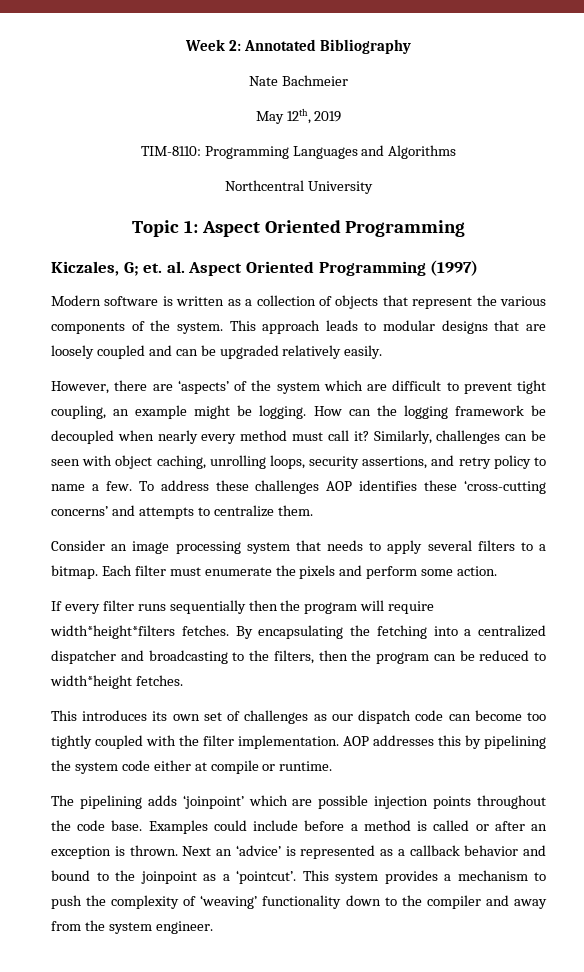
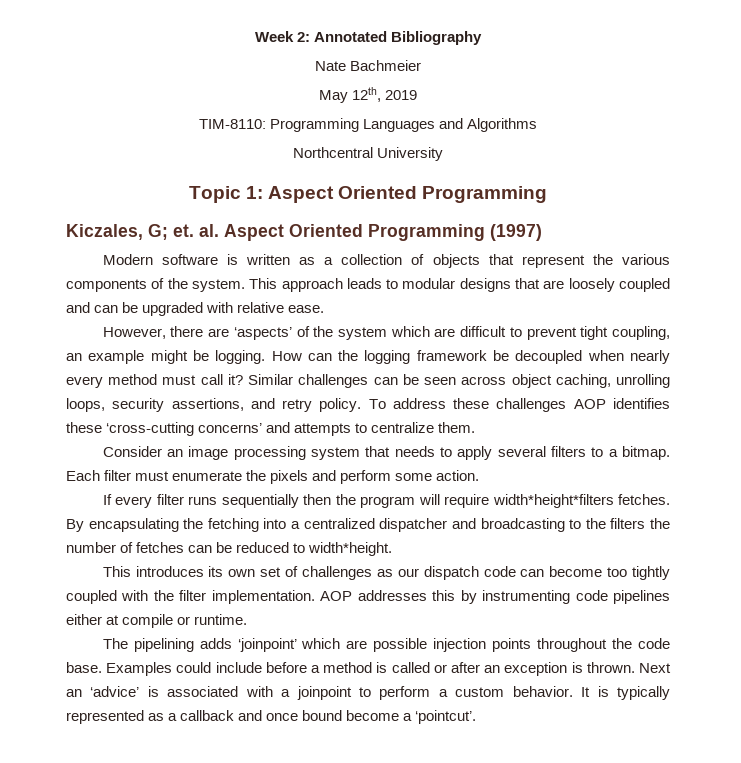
[282,345,383,359] relatively easily. -> [206,302,325,313] with relative ease.
[373,430,432,444] Similarly, -> [248,374,294,385] Similar
[82,455,113,466] with -> [461,376,507,385] across
[493,455,546,469] [51,481,132,491] policy to name a few. -> [319,398,362,412] policy.
[273,650,429,664] filters, then the program -> [610,518,671,529] [66,542,185,553] filters the number of fetches
[50,675,183,689] width*height fetches. -> [308,542,393,556] width*height.
[484,735,546,749] [51,760,150,774] pipelining the system code -> [482,590,670,604] instrumenting code pipelines
[300,845,546,859] [51,870,546,884] [51,895,547,909] [51,920,213,934] represented as a callback behavior and bound to the joinpoint as a ‘pointcut’. This system provides a mechanism to push the complexity of ‘weaving’ functionality down to the compiler and away from the system engineer. -> [167,686,671,700] [66,710,477,724] associated with a joinpoint to perform a custom behavior. It is typically represented as a callback and once bound become a ‘pointcut’.

